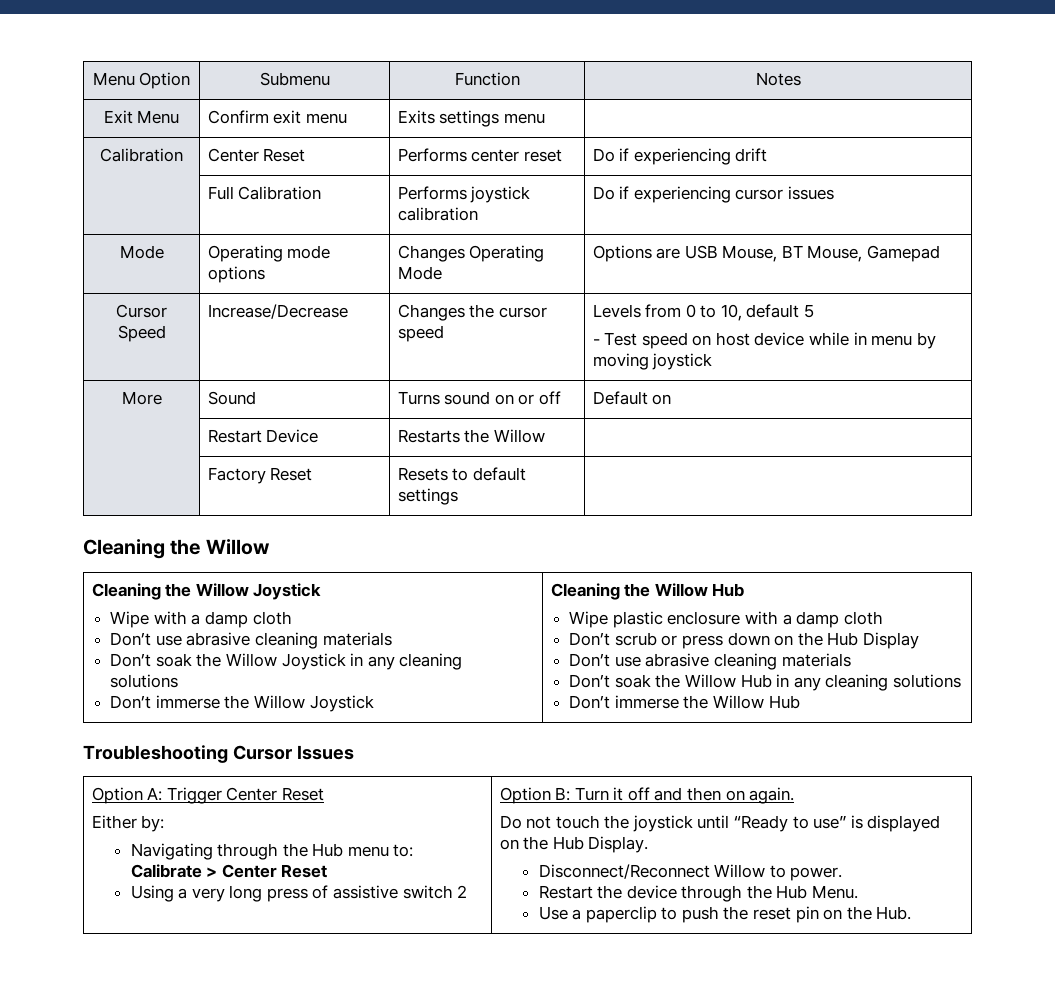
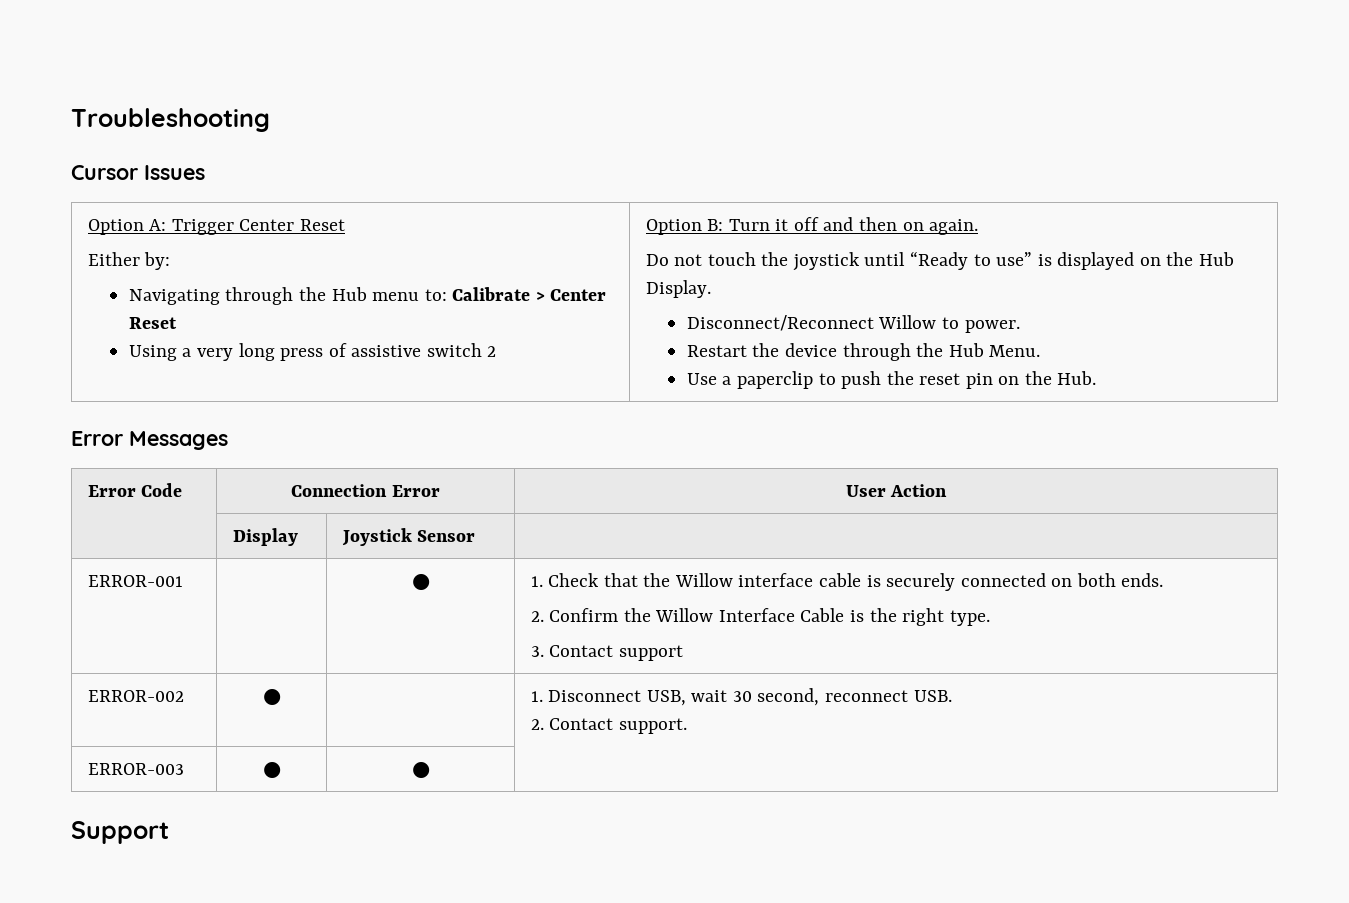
[92,72,191,89] [259,72,330,86] [454,72,520,86] [755,72,801,86] [103,110,180,124] [207,110,347,124] [397,110,545,127] [100,148,183,162] [207,148,306,162] [397,148,562,162] [592,148,768,165] [207,186,322,200] [397,186,531,203] [397,207,478,221] [592,186,834,203] [119,245,164,259] [207,245,331,262] [207,266,265,283] [397,245,545,262] [397,266,442,280] [592,245,941,262] [116,304,167,318] [117,325,166,342] [207,304,348,319] [397,304,547,321] [397,325,444,342] [592,304,815,321] [592,332,936,349] [592,353,713,370] [121,391,162,405] [207,391,256,405] [397,391,561,405] [592,391,672,405] [207,429,319,443] [397,429,545,443] [207,467,313,484] [397,467,526,481] [397,488,458,505] [83,539,270,559] [91,583,322,600] [110,611,292,628] [110,632,392,649] [110,653,463,670] [110,674,179,688] [110,695,374,712] [550,583,745,600] [569,611,883,628] [569,632,919,649] [569,653,851,670] [569,674,961,691] [569,695,800,709] [83,745,228,763] Menu Option | Submenu | Function | Notes // Exit Menu | Confirm exit menu | Exits settings menu | // Calibration | Center Reset | Performs center reset | Do if experiencing drift // | Full Calibration | Performs joystick calibration | Do if experiencing cursor issues // Mode | Operating mode options | Changes Operating Mode | Options are USB Mouse, BT Mouse, Gamepad // Cursor Speed | Increase/Decrease | Changes the cursor speed | Levels from 0 to 10, default 5 // - Test speed on host device while in menu by moving joystick // More | Sound | Turns sound on or off | Default on // | Restart Device | Restarts the Willow | // | Factory Reset | Resets to default settings | // Cleaning the Willow // Cleaning the Willow Joystick // Wipe with a damp cloth // Don’t use abrasive cleaning materials // Don’t soak the Willow Joystick in any cleaning solutions // Don’t immerse the Willow Joystick | Cleaning the Willow Hub // Wipe plastic enclosure with a damp cloth // Don’t scrub or press down on the Hub Display // Don’t use abrasive cleaning materials // Don’t soak the Willow Hub in any cleaning solutions // Don’t immerse the Willow Hub // Troubleshooting -> [71,108,270,132] Troubleshooting //
(912, 913) none -> [71,431,228,450] [87,483,183,497] [291,484,440,497] [845,484,948,497] [232,528,298,546] [341,528,476,546] [87,575,183,587] [411,574,430,590] [530,573,1164,591] [530,608,990,626] [530,645,683,661] [87,690,184,702] [262,689,281,705] [530,688,952,706] [530,718,687,734] [87,763,184,775] [262,762,281,778] [411,762,430,778] [71,821,169,844] // Error Messages // Error Code | Connection Error | User Action // | Display | Joystick Sensor | // ERROR-001 | | ● | 1. Check that the Willow interface cable is securely connected on both ends. // 2. Confirm the Willow Interface Cable is the right type. // 3. Contact support // ERROR-002 | ● | | 1. Disconnect USB, wait 30 second, reconnect USB. // 2. Contact support. // ERROR-003 | ● | ● | // Support

